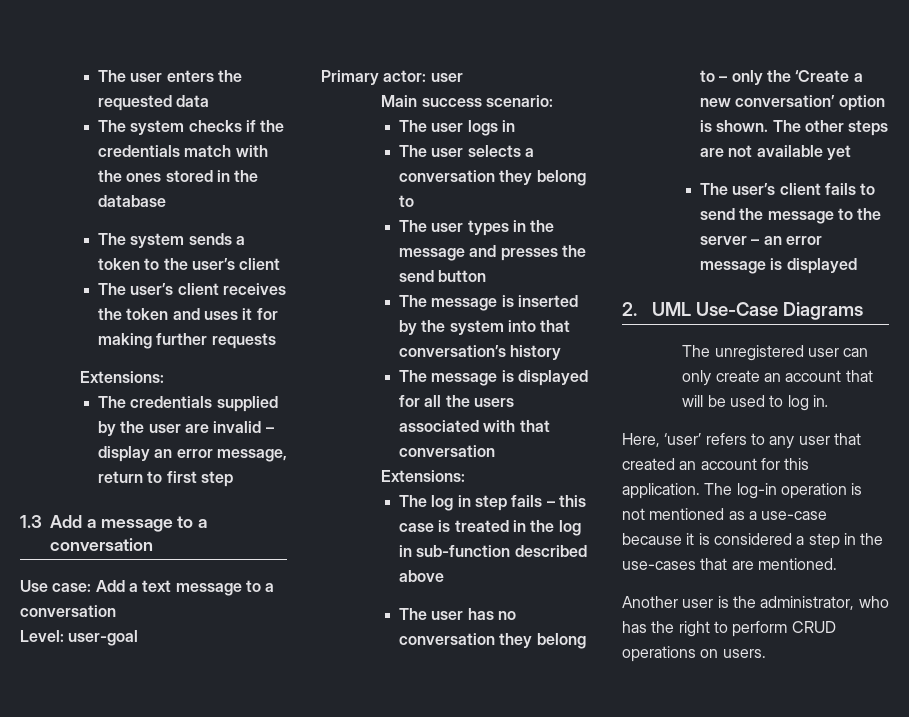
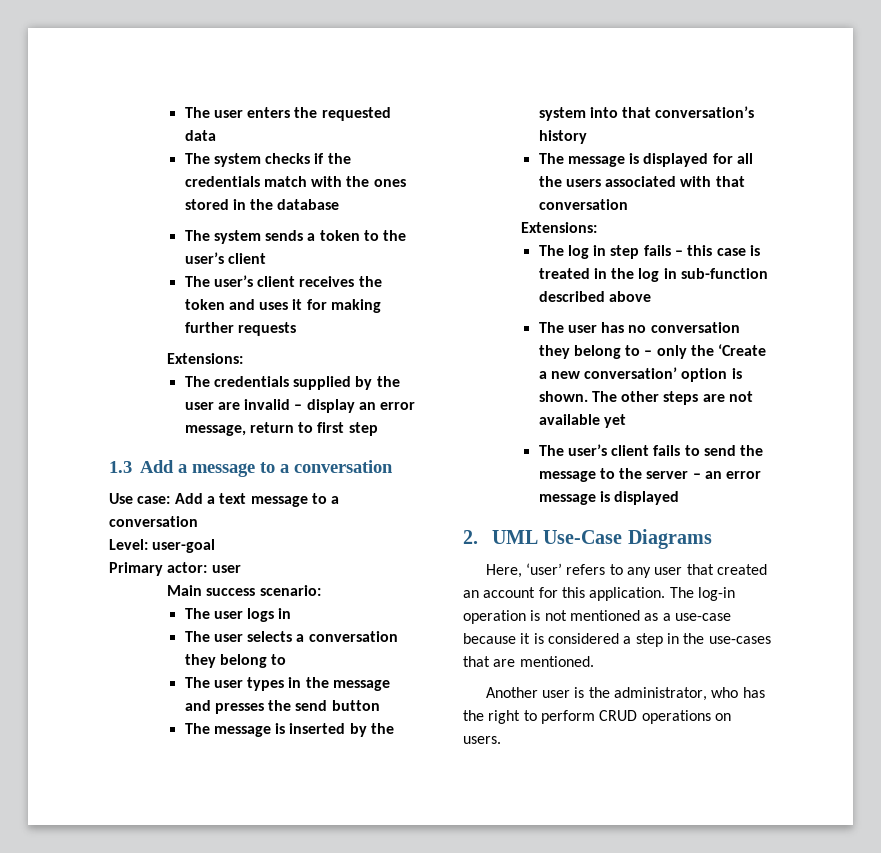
[682,345,869,361] [682,370,873,386] [682,395,829,411] // The unregistered user can only create an account that will be used to log in. -> (712, 539) none

